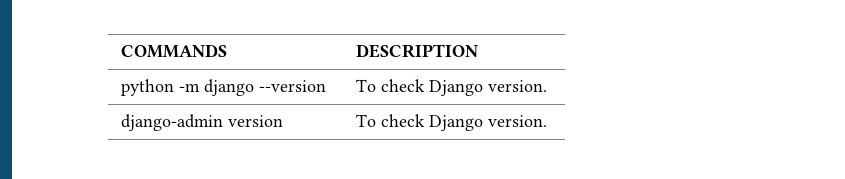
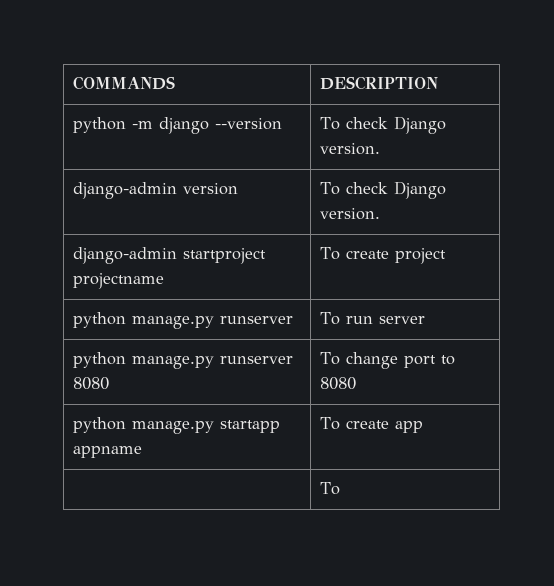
(547, 121) none -> [73,247,267,264] [73,273,165,289] [320,247,447,264] [73,312,294,329] [320,312,426,325] [73,352,294,369] [73,377,110,390] [320,352,456,369] [320,377,357,390] [73,417,281,434] [73,446,143,458] [320,417,424,433] [320,482,341,495] // django-admin startproject projectname | To create project // python manage.py runserver | To run server // python manage.py runserver 8080 | To change port to 8080 // python manage.py startapp appname | To create app // | To

